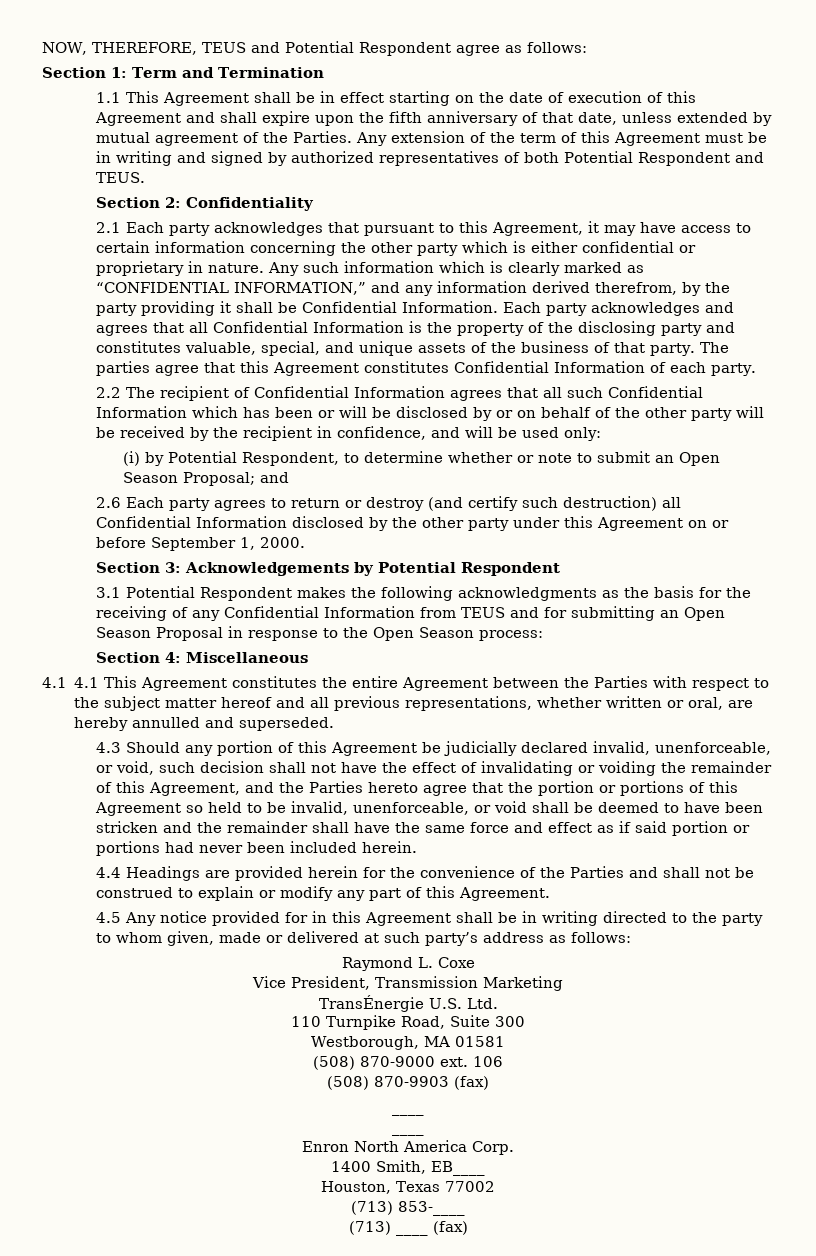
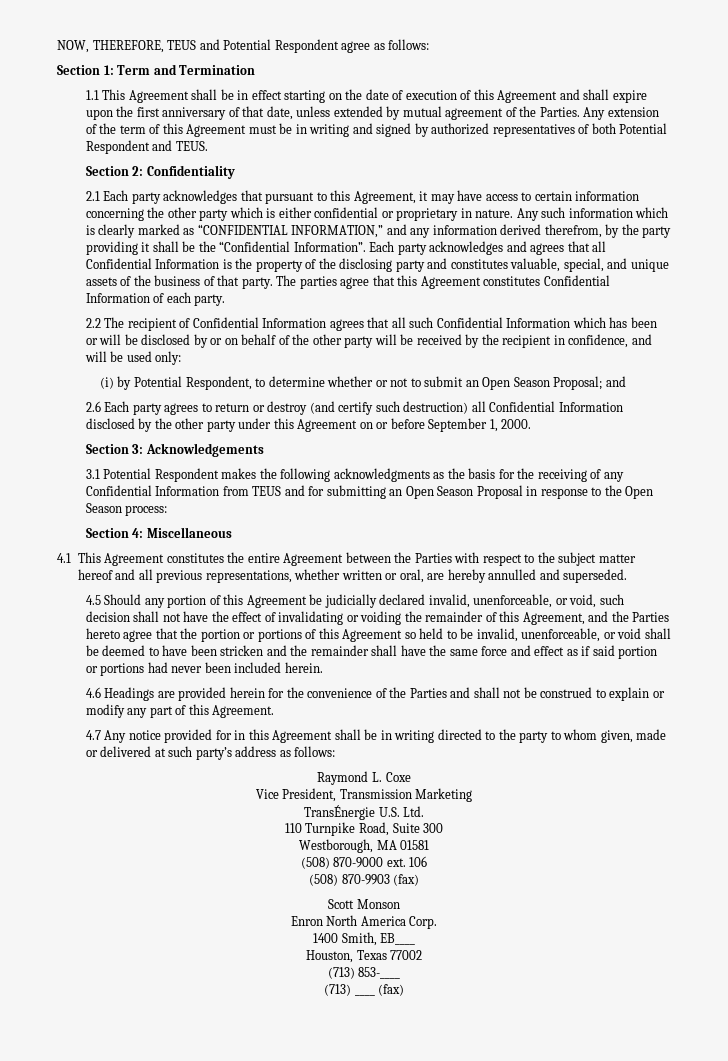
[389,111,423,123] fifth -> [136,107,160,117] first
[302,301,499,313] Confidential Information. -> [198,241,366,252] the “Confidential Information”.
[538,453,573,463] note -> [390,378,409,387] not
[354,562,561,576] by Potential Respondent -> (264, 450) none
[74,677,100,688] 4.1 -> (71, 558) none
[96,742,122,753] 4.3 -> [85,595,101,605] 4.5
[96,867,122,878] 4.4 -> [85,687,101,698] 4.6
[96,912,122,923] 4.5 -> [85,730,101,740] 4.7
[392,1112,424,1116] [392,1132,424,1136] ____ // ____ -> [328,899,400,909] Scott Monson

